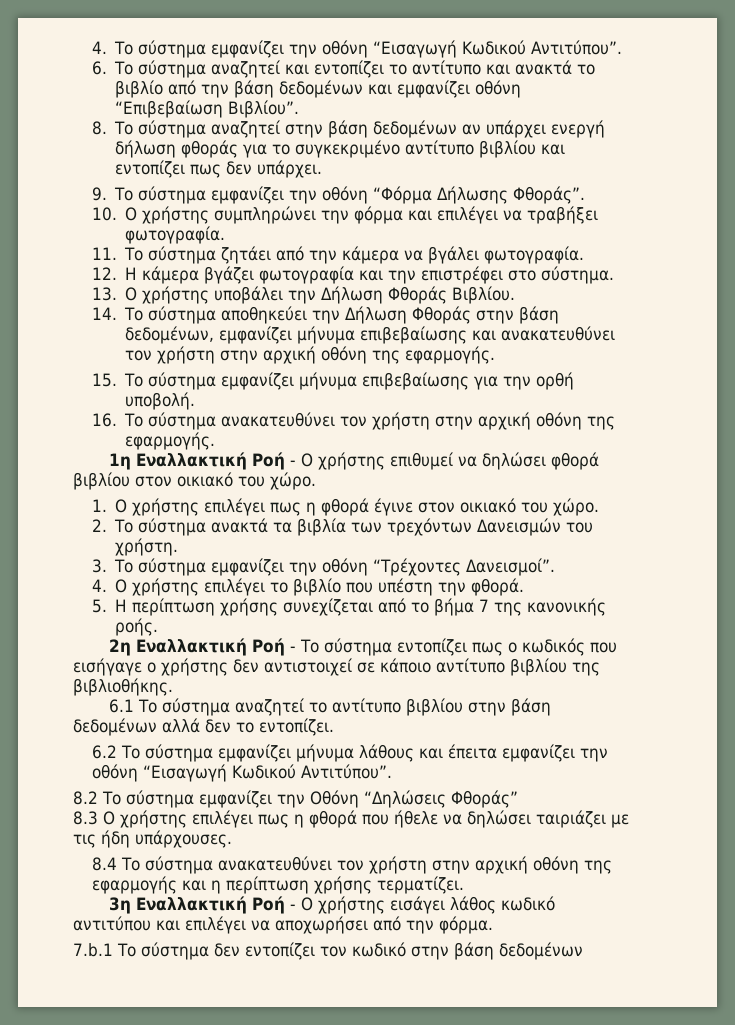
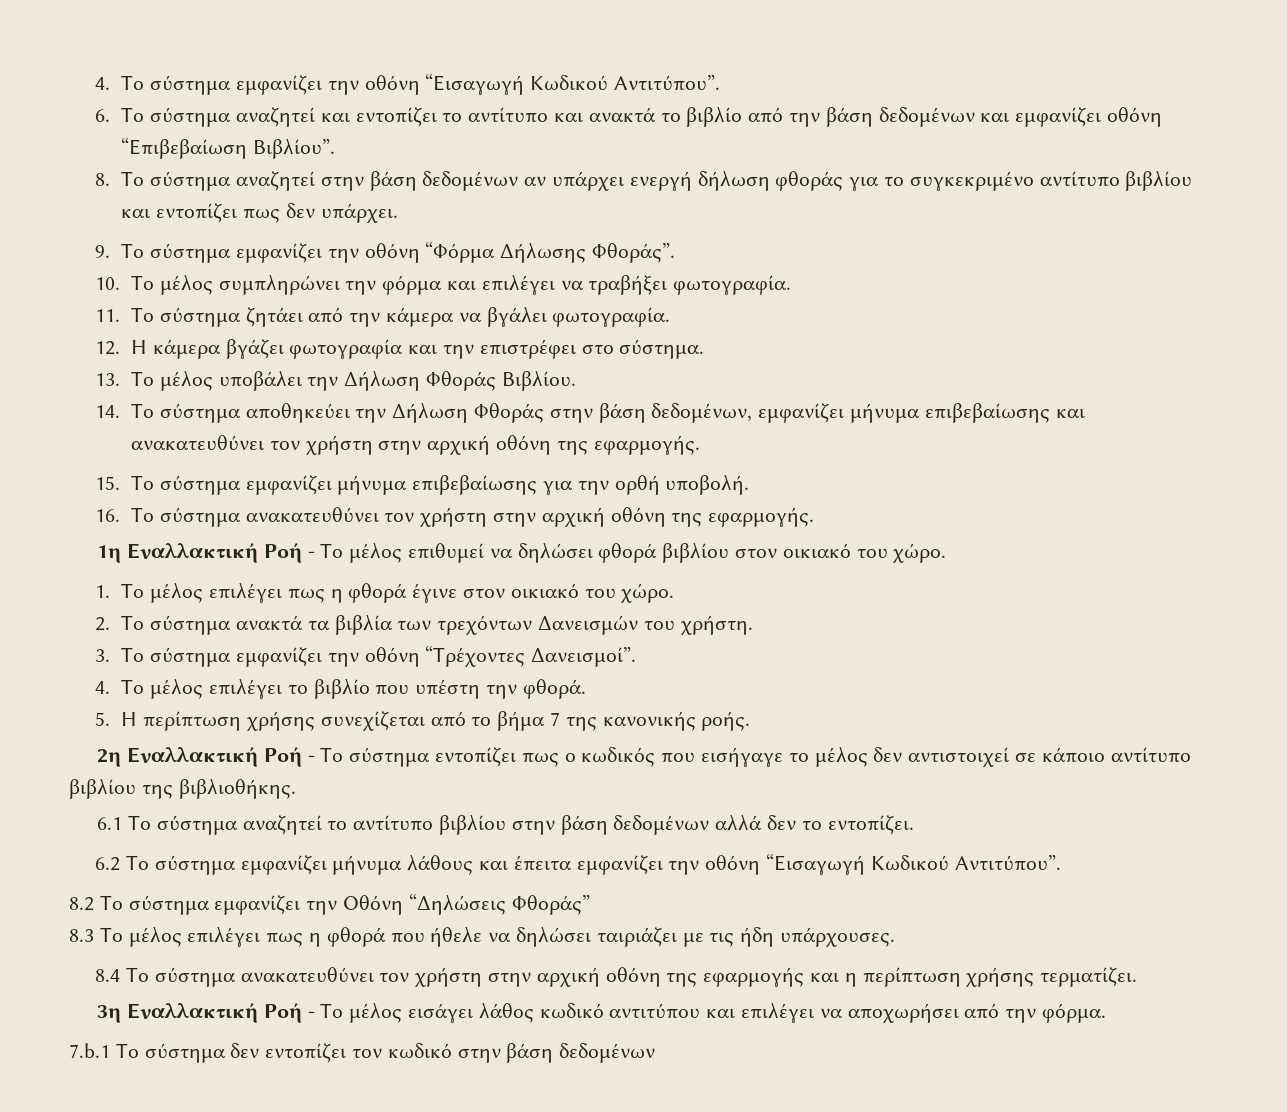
[125,206,210,224] Ο χρήστης -> [130,274,213,295] Το μέλος
[125,286,210,304] Ο χρήστης -> [130,370,213,391] Το μέλος
[301,452,386,470] Ο χρήστης -> [320,542,403,563] Το μέλος
[115,498,200,516] Ο χρήστης -> [121,582,204,603] Το μέλος
[115,578,200,596] Ο χρήστης -> [121,678,204,699] Το μέλος
[147,658,228,676] ο χρήστης -> [788,746,868,767] το μέλος
[103,810,187,828] Ο χρήστης -> [99,926,182,947] Το μέλος
[301,896,386,914] Ο χρήστης -> [320,1002,403,1023] Το μέλος

